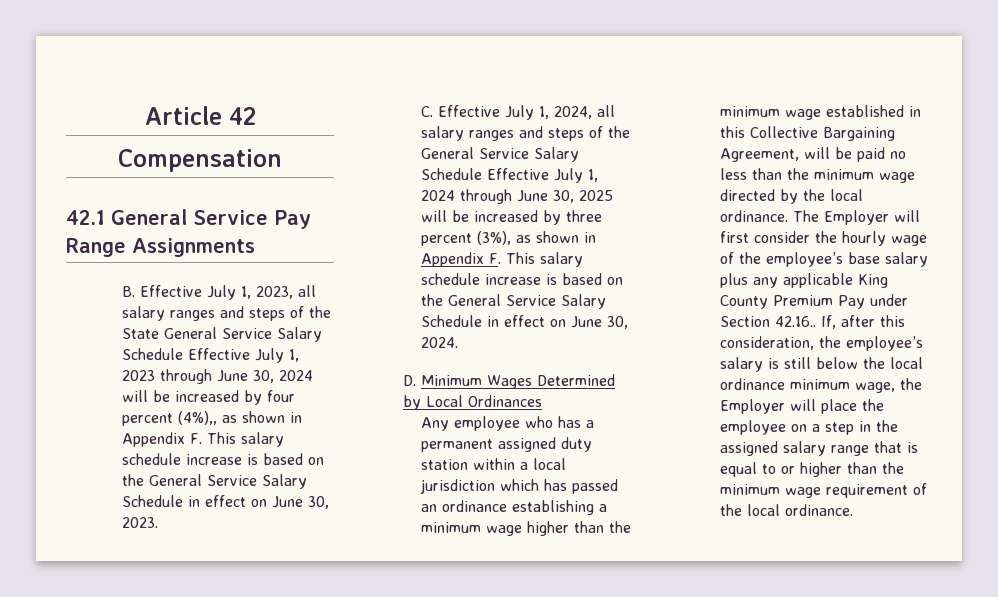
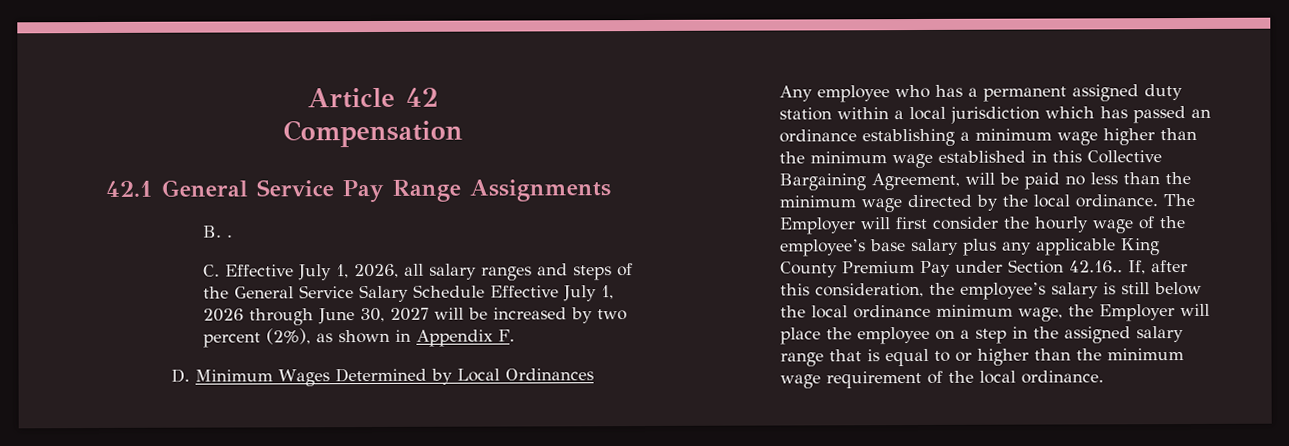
[140,285,317,300] [122,306,332,321] [122,327,323,342] [122,348,300,363] [122,369,314,384] [122,390,296,405] [122,411,303,426] [122,432,285,447] [122,453,325,465] [122,474,308,489] [122,495,330,509] [122,517,159,528] Effective July 1, 2023, all salary ranges and steps of the State General Service Salary Schedule Effective July 1, 2023 through June 30, 2024 will be increased by four percent (4%),, as shown in Appendix F. This salary schedule increase is based on the General Service Salary Schedule in effect on June 30, 2023. -> [226,234,233,238] .
[554,106,593,119] 2024, -> [353,263,399,279] 2026,
[421,189,614,204] [421,210,603,225] [421,231,597,246] [421,252,584,267] [421,273,624,285] [421,294,607,309] [421,315,629,329] [421,337,459,348] 2024 through June 30, 2025 will be increased by three percent (3%), as shown in Appendix F. This salary schedule increase is based on the General Service Salary Schedule in effect on June 30, 2024. -> [202,307,627,326] [202,328,515,348] 2026 through June 30, 2027 will be increased by two percent (2%), as shown in Appendix F.

